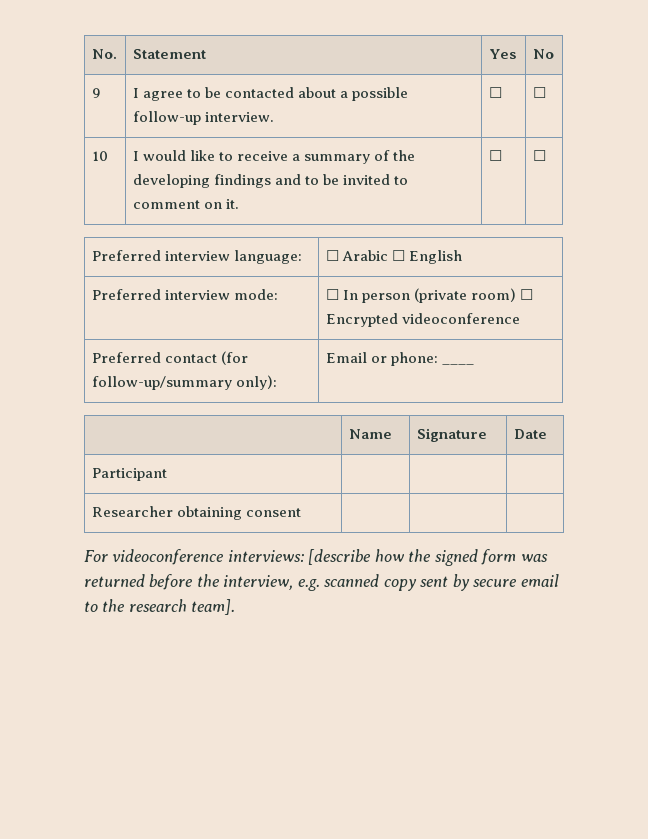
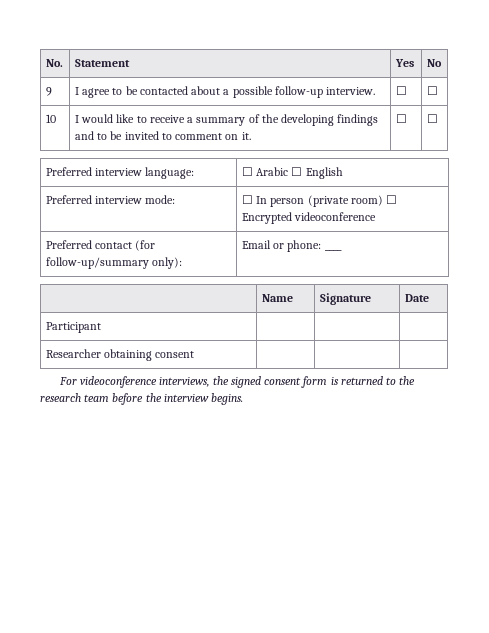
[227,549,548,566] [84,574,559,591] [84,599,236,615] interviews: [describe how the signed form was returned before the interview, e.g. scanned copy sent by secure email to the research team]. -> [159,376,416,388] [40,393,244,405] interviews, the signed consent form is returned to the research team before the interview begins.

